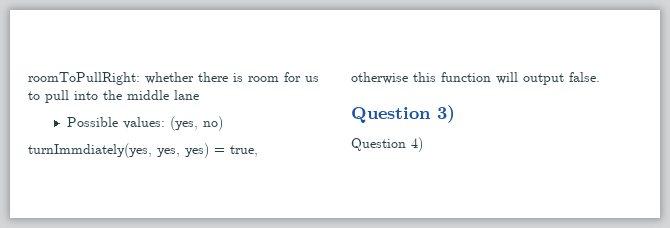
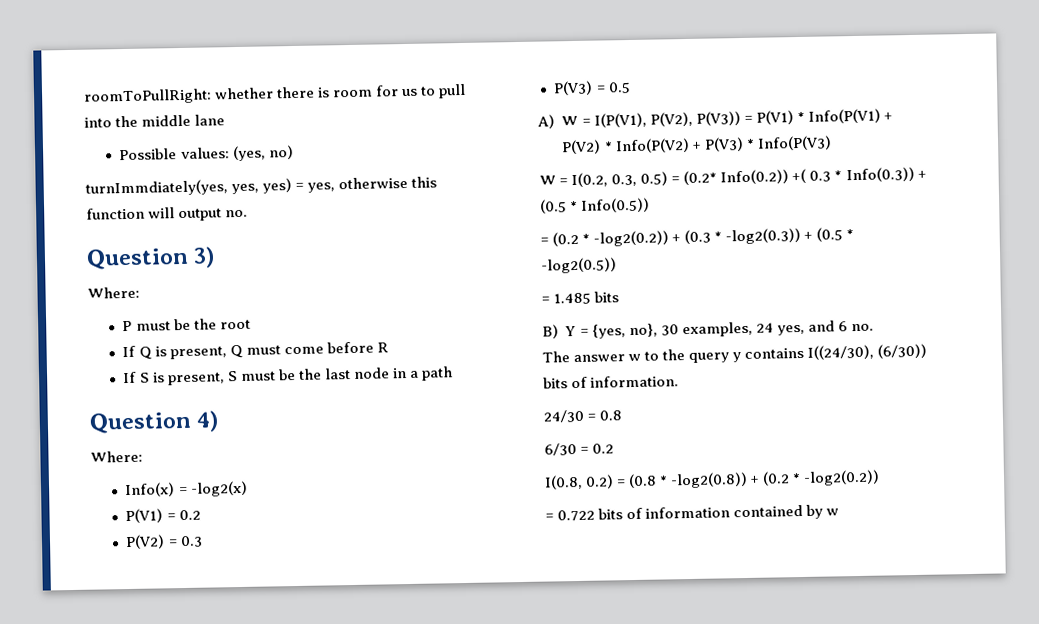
[230,145,258,157] true, -> [307,182,336,193] yes,
[569,72,600,82] false. -> [225,209,249,218] no.
[351,137,423,152] Question 4) -> [87,286,140,299] [122,318,251,332] [122,341,389,360] [123,366,454,386] [89,410,220,434] [90,450,143,463] [124,480,248,498] [125,508,201,524] [125,534,203,550] [553,80,631,96] [536,108,893,129] [561,135,832,155] [538,166,927,188] [539,197,651,214] [539,227,855,247] [540,257,617,274] [540,291,620,305] [541,320,874,339] [541,343,928,363] [542,375,680,389] [542,409,623,423] [543,443,615,456] [543,469,881,490] [544,504,840,522] Where: // P must be the root // If Q is present, Q must come before R // If S is present, S must be the last node in a path // Question 4) // Where: // Info(x) = -log2(x) // P(V1) = 0.2 // P(V2) = 0.3 // P(V3) = 0.5 // A) W = I(P(V1), P(V2), P(V3)) = P(V1) * Info(P(V1) + P(V2) * Info(P(V2) + P(V3) * Info(P(V3) // W = I(0.2, 0.3, 0.5) = (0.2* Info(0.2)) +( 0.3 * Info(0.3)) + (0.5 * Info(0.5)) // = (0.2 * -log2(0.2)) + (0.3 * -log2(0.3)) + (0.5 * -log2(0.5)) // = 1.485 bits // B) Y = {yes, no}, 30 examples, 24 yes, and 6 no. // The answer w to the query y contains I((24/30), (6/30)) bits of information. // 24/30 = 0.8 // 6/30 = 0.2 // I(0.8, 0.2) = (0.8 * -log2(0.8)) + (0.2 * -log2(0.2)) // = 0.722 bits of information contained by w

